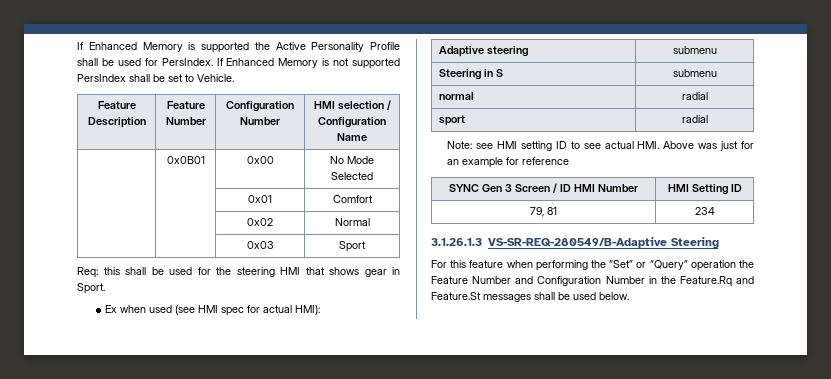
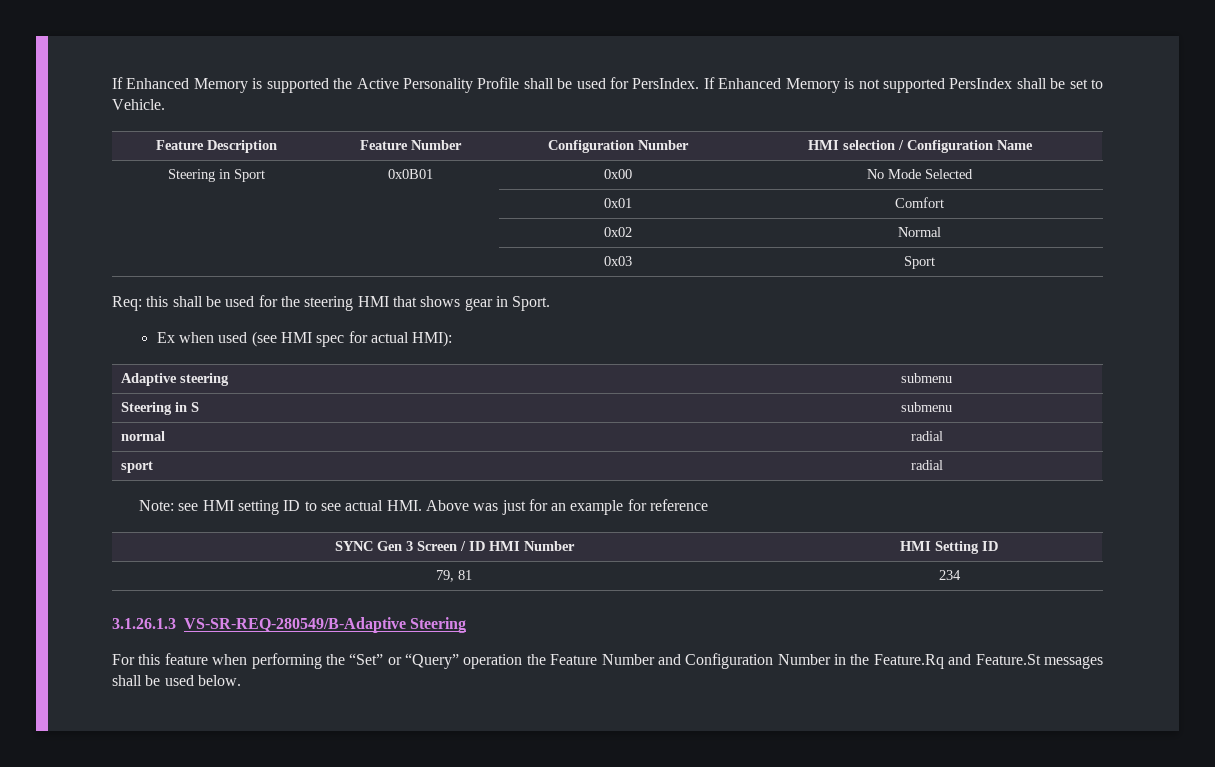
(367, 137) none -> [168,169,265,182] Steering in Sport

